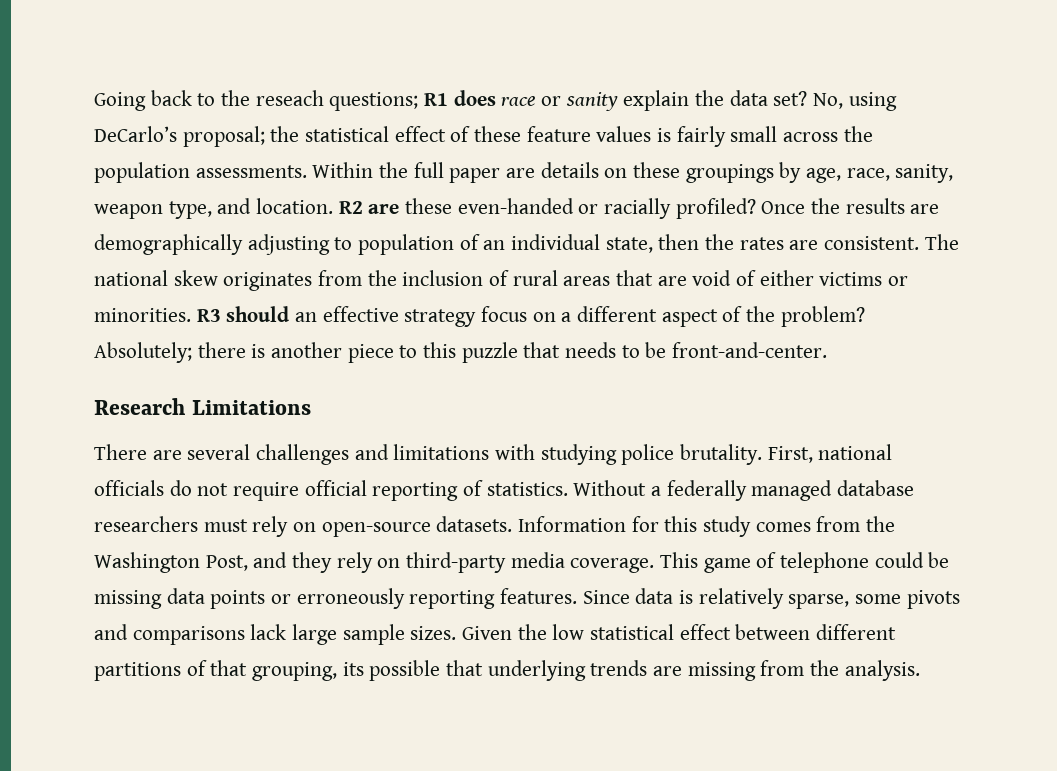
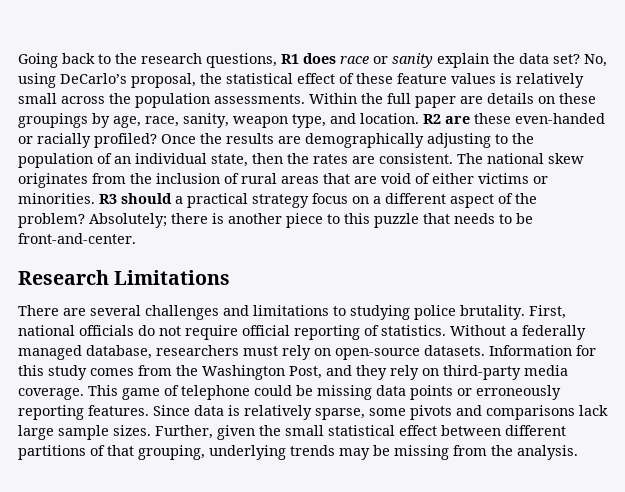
[255,90,419,111] reseach questions; -> [141,53,277,68] research questions,
[182,126,265,147] proposal; -> [131,73,196,88] proposal,
[676,126,726,147] fairly -> [516,73,584,88] relatively
(353, 243) none -> [512,133,534,144] the
[295,306,399,322] an effective -> [175,193,248,208] a practical
[495,444,536,460] with -> [333,306,346,316] to
[837,480,915,496] database -> [86,345,152,359] database,
[462,624,585,640] Given the low -> [155,425,324,440] Further, given the small
[342,660,683,681] its possible that underlying trends are -> [209,445,390,460] underlying trends may be

